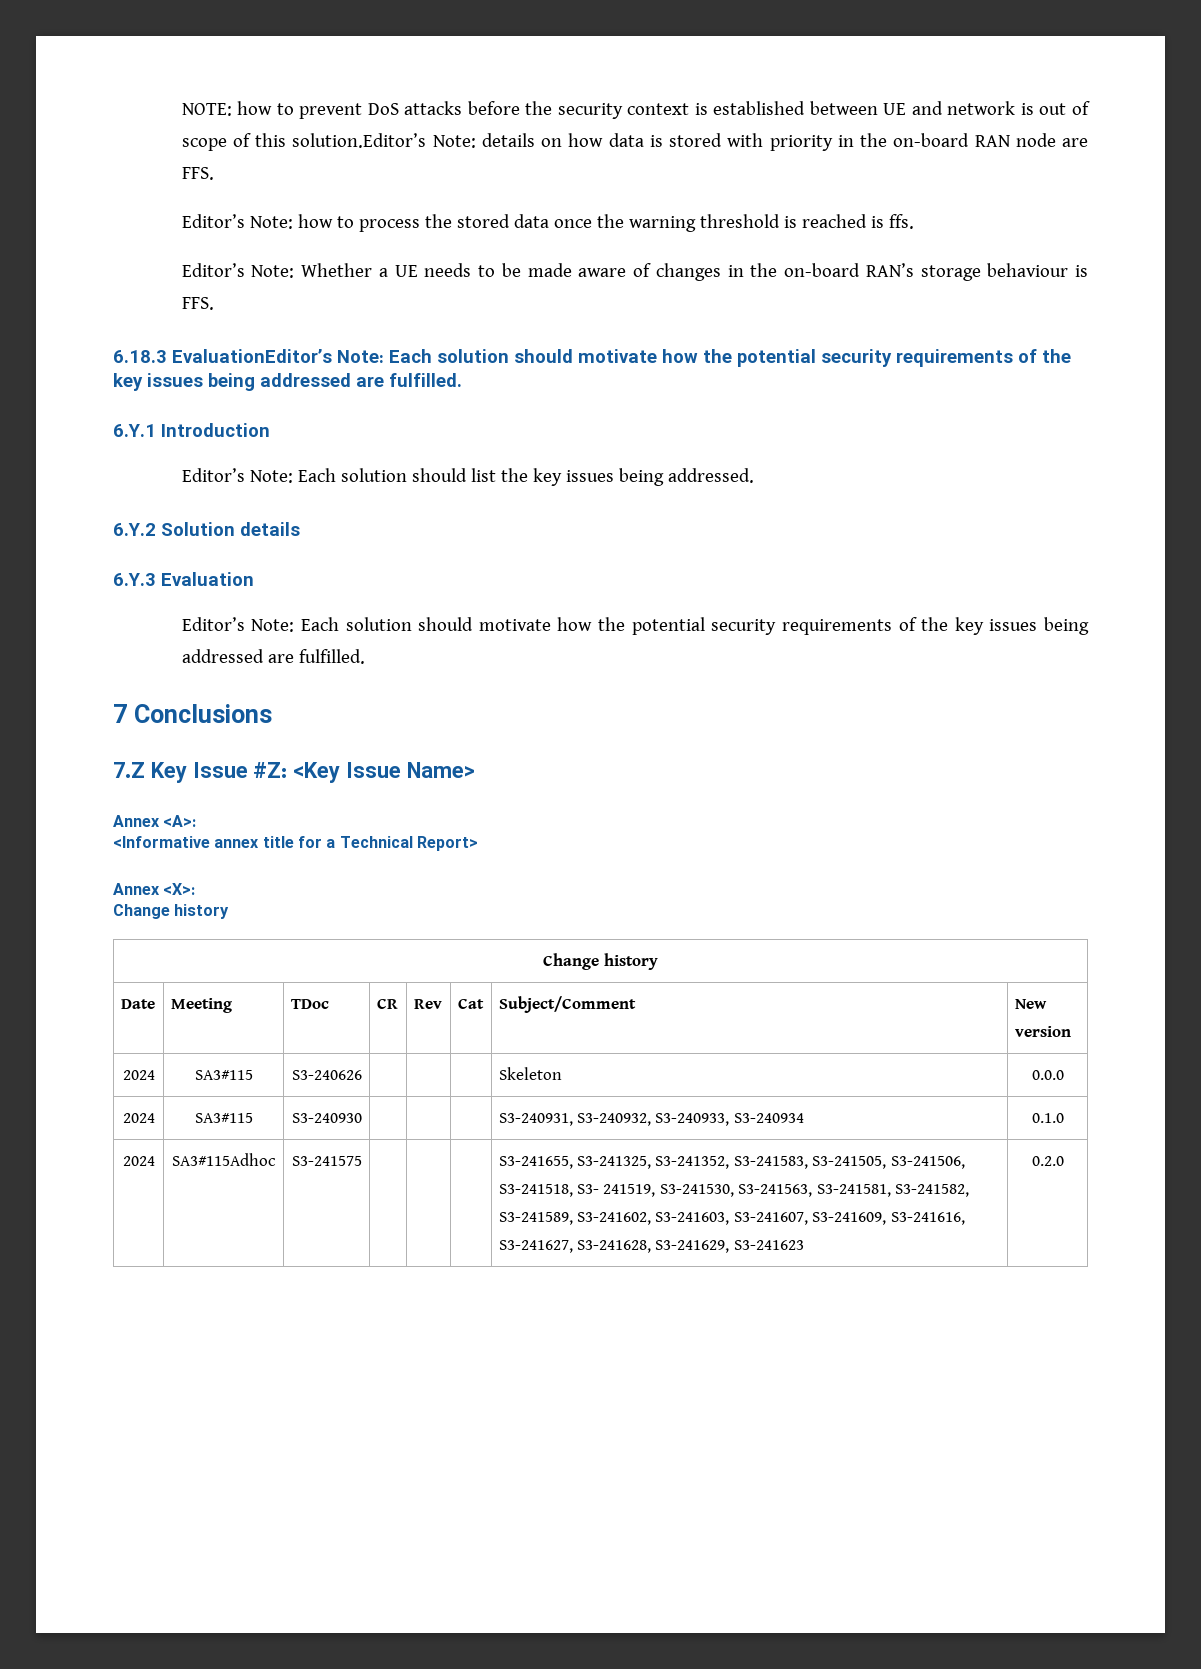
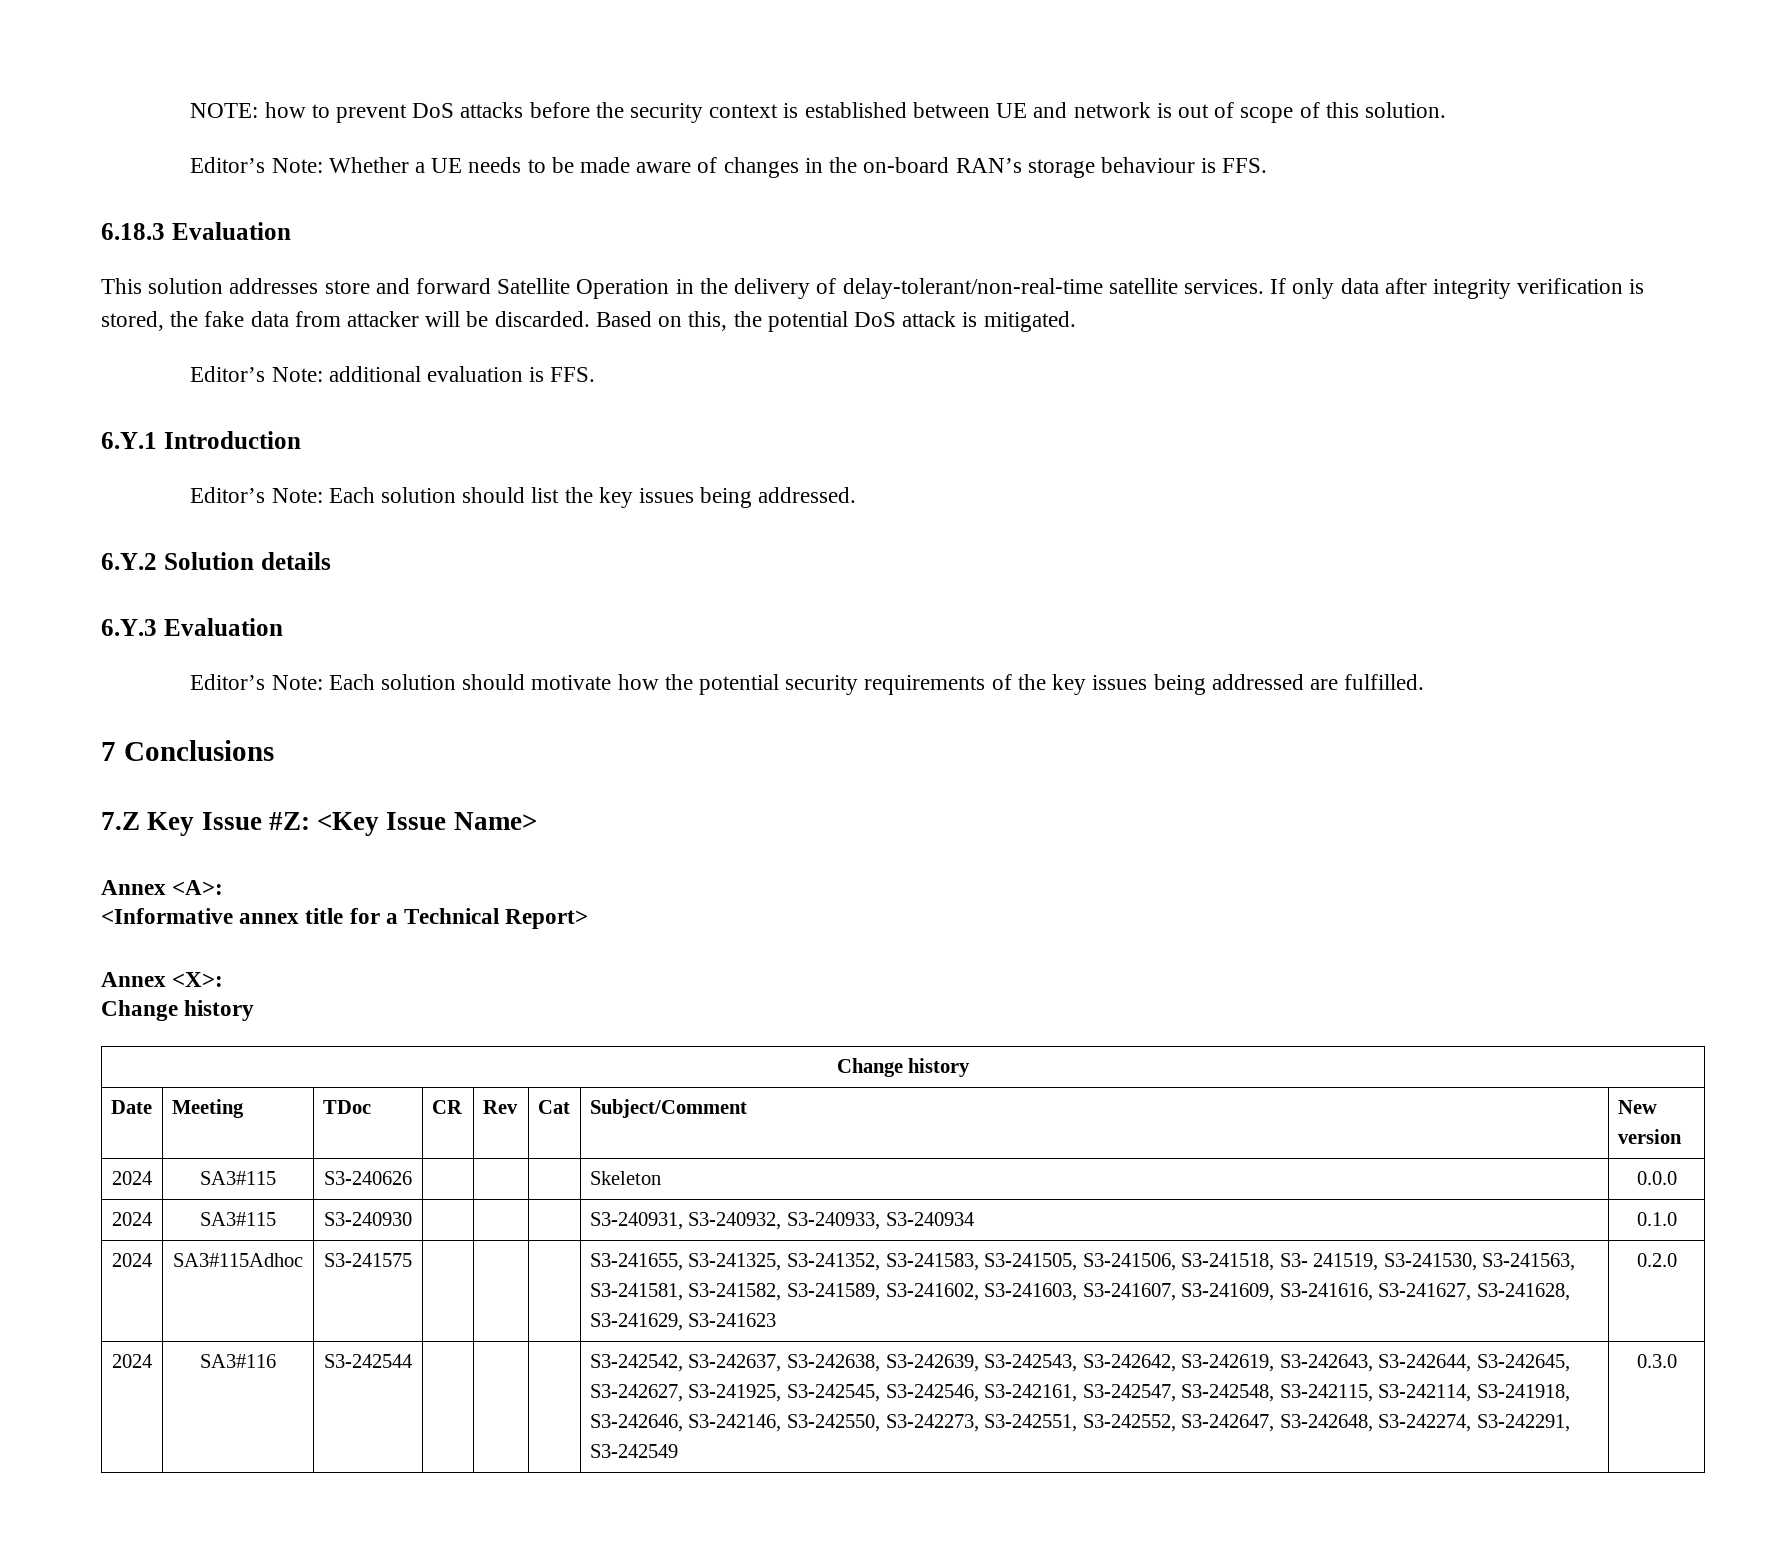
[292,133,1089,151] [181,167,214,180] [181,214,914,232] solution.Editor’s Note: details on how data is stored with priority in the on-board RAN node are FFS. // Editor’s Note: how to process the stored data once the warning threshold is reached is ffs. -> [1365,102,1447,118] solution.
[172,349,1071,367] [113,373,462,391] EvaluationEditor’s Note: Each solution should motivate how the potential security requirements of the key issues being addressed are fulfilled. -> [171,222,291,240] [101,278,1645,299] [101,311,1076,332] [190,366,596,382] Evaluation // This solution addresses store and forward Satellite Operation in the delivery of delay-tolerant/non-real-time satellite services. If only data after integrity verification is stored, the fake data from attacker will be discarded. Based on this, the potential DoS attack is mitigated. // Editor’s Note: additional evaluation is FFS.
(1064, 1161) none -> [112,1354,152,1368] [200,1354,276,1368] [324,1354,412,1368] [589,1354,1570,1372] [589,1384,1570,1402] [589,1414,1570,1432] [589,1444,678,1458] [1636,1354,1677,1368] // 2024 | SA3#116 | S3-242544 | | | | S3‑242542, S3‑242637, S3‑242638, S3‑242639, S3‑242543, S3‑242642, S3‑242619, S3‑242643, S3‑242644, S3‑242645, S3‑242627, S3‑241925, S3‑242545, S3‑242546, S3‑242161, S3‑242547, S3‑242548, S3‑242115, S3‑242114, S3‑241918, S3‑242646, S3‑242146, S3‑242550, S3‑242273, S3‑242551, S3‑242552, S3‑242647, S3‑242648, S3‑242274, S3‑242291, S3-242549 | 0.3.0

